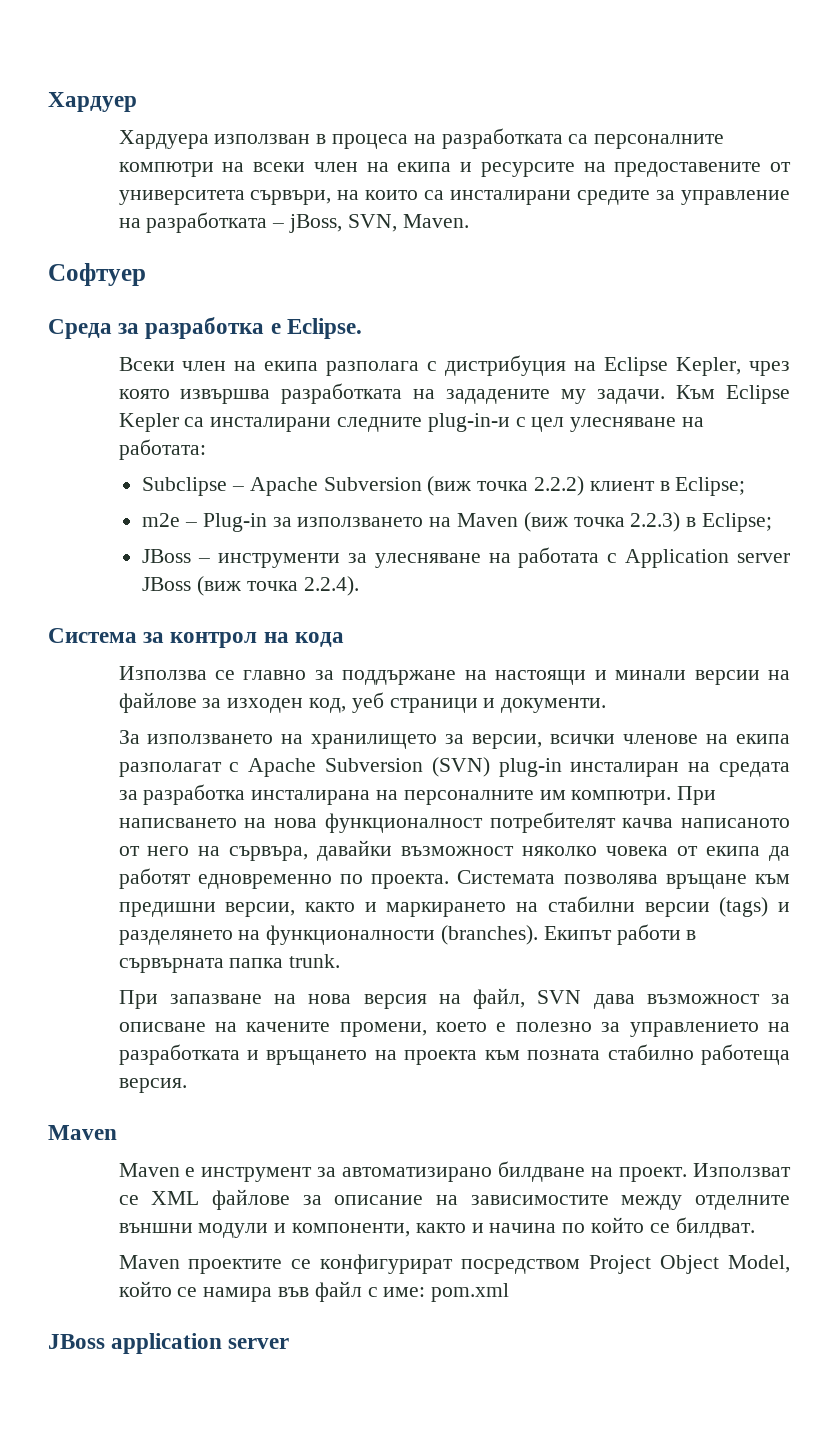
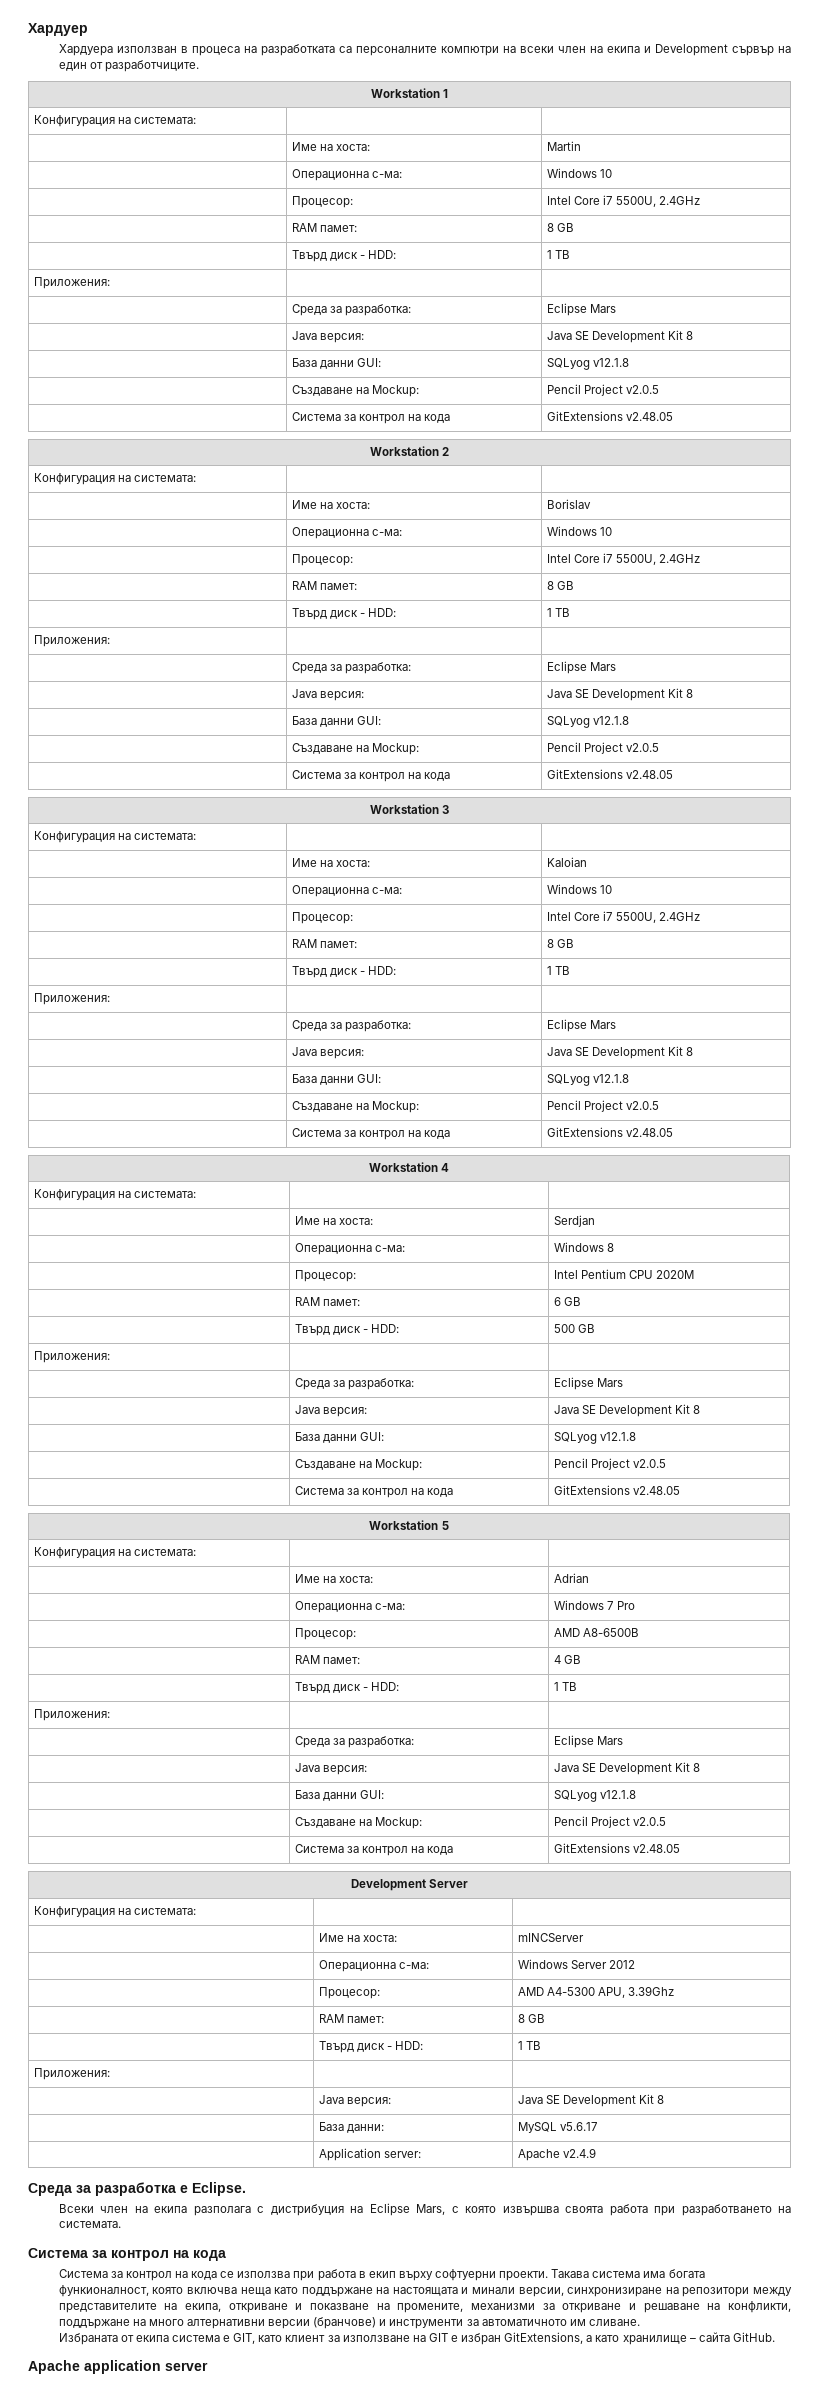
[480,162,791,177] [118,190,790,205] [118,212,469,233] [48,263,146,286] ресурсите на предоставените от университета сървъри, на които са инсталирани средите за управление на разработката – jBoss, SVN, Maven. // Софтуер -> [654,44,791,56] [58,60,199,72] [370,88,449,98] [33,115,197,127] [291,142,371,151] [546,141,581,151] [291,169,402,181] [546,168,612,178] [291,196,353,208] [546,195,701,207] [291,223,357,232] [546,223,574,232] [291,250,397,262] [546,250,570,259] [33,277,110,289] [291,304,412,316] [546,303,616,316] [291,331,364,343] [546,330,694,343] [291,358,382,369] [546,358,629,370] [291,385,420,397] [546,384,660,396] [291,412,451,424] [546,411,673,421] [369,446,450,456] [33,473,197,485] [291,500,371,509] [546,499,591,509] [291,527,402,539] [546,526,612,536] [291,554,353,566] [546,553,701,565] [291,581,357,590] [546,581,574,590] [291,608,397,620] [546,608,570,617] [33,635,110,647] [291,662,412,674] [546,661,616,674] [291,689,364,701] [546,688,694,701] [291,716,382,727] [546,716,629,728] [291,743,420,755] [546,742,660,754] [291,770,451,782] [546,769,673,779] [369,804,450,814] [33,831,197,843] [291,858,371,867] [546,857,587,867] [291,885,402,897] [546,884,612,894] [291,912,353,924] [546,911,701,923] [291,939,357,948] [546,939,574,948] [291,966,397,978] [546,966,570,975] [33,993,110,1005] [291,1020,412,1032] [546,1019,616,1032] [291,1047,364,1059] [546,1046,694,1059] [291,1074,382,1085] [546,1074,629,1086] [291,1101,420,1113] [546,1100,660,1112] [291,1128,451,1140] [546,1127,673,1137] [368,1162,450,1172] [33,1189,197,1201] [294,1216,374,1225] [553,1215,595,1227] [294,1243,405,1255] [553,1242,614,1252] [294,1270,356,1282] [553,1269,695,1279] [294,1297,360,1306] [553,1297,581,1306] [294,1324,400,1336] [553,1324,595,1333] [33,1351,110,1363] [294,1378,415,1390] [553,1377,623,1390] [294,1405,367,1417] [553,1404,701,1417] [294,1432,385,1443] [553,1432,636,1444] [294,1459,423,1471] [553,1458,667,1470] [294,1486,454,1498] [553,1485,680,1495] [369,1520,449,1530] [33,1547,197,1559] [294,1574,374,1583] [553,1573,589,1583] [294,1601,405,1613] [553,1600,636,1610] [294,1628,356,1640] [553,1628,639,1637] [294,1655,360,1664] [553,1655,581,1664] [294,1682,400,1694] [553,1682,577,1691] [33,1709,110,1721] [294,1736,415,1748] [553,1735,623,1748] [294,1763,367,1775] [553,1762,701,1775] [294,1790,385,1801] [553,1790,636,1802] [294,1817,423,1829] [553,1816,667,1828] [294,1844,454,1856] [553,1843,680,1853] [350,1879,469,1891] [33,1906,197,1918] [318,1933,398,1942] [517,1933,584,1942] [318,1960,429,1972] [517,1959,636,1969] [318,1987,380,1999] [517,1986,675,1998] [318,2014,384,2023] [517,2014,545,2023] [318,2041,424,2053] [517,2041,541,2050] [33,2068,110,2080] [318,2095,391,2107] [517,2094,665,2107] [318,2122,384,2133] [517,2122,598,2133] [318,2148,421,2161] [517,2148,596,2161] Development сървър на един от разработчиците. // Workstation 1 // Конфигурация на системата: | | // | Име на хоста: | Martin // | Операционна с-ма: | Windows 10 // | Процесор: | Intel Core i7 5500U, 2.4GHz // | RAM памет: | 8 GB // | Твърд диск - HDD: | 1 TB // Приложения: | | // | Среда за разработка: | Eclipse Mars // | Java версия: | Java SE Development Kit 8 // | База данни GUI: | SQLyog v12.1.8 // | Създаване на Mockup: | Pencil Project v2.0.5 // | Система за контрол на кода | GitExtensions v2.48.05 // Workstation 2 // Конфигурация на системата: | | // | Име на хоста: | Borislav // | Операционна с-ма: | Windows 10 // | Процесор: | Intel Core i7 5500U, 2.4GHz // | RAM памет: | 8 GB // | Твърд диск - HDD: | 1 TB // Приложения: | | // | Среда за разработка: | Eclipse Mars // | Java версия: | Java SE Development Kit 8 // | База данни GUI: | SQLyog v12.1.8 // | Създаване на Mockup: | Pencil Project v2.0.5 // | Система за контрол на кода | GitExtensions v2.48.05 // Workstation 3 // Конфигурация на системата: | | // | Име на хоста: | Kaloian // | Операционна с-ма: | Windows 10 // | Процесор: | Intel Core i7 5500U, 2.4GHz // | RAM памет: | 8 GB // | Твърд диск - HDD: | 1 TB // Приложения: | | // | Среда за разработка: | Eclipse Mars // | Java версия: | Java SE Development Kit 8 // | База данни GUI: | SQLyog v12.1.8 // | Създаване на Mockup: | Pencil Project v2.0.5 // | Система за контрол на кода | GitExtensions v2.48.05 // Workstation 4 // Конфигурация на системата: | | // | Име на хоста: | Serdjan // | Операционна с-ма: | Windows 8 // | Процесор: | Intel Pentium CPU 2020M // | RAM памет: | 6 GB // | Твърд диск - HDD: | 500 GB // Приложения: | | // | Среда за разработка: | Eclipse Mars // | Java версия: | Java SE Development Kit 8 // | База данни GUI: | SQLyog v12.1.8 // | Създаване на Mockup: | Pencil Project v2.0.5 // | Система за контрол на кода | GitExtensions v2.48.05 // Workstation 5 // Конфигурация на системата: | | // | Име на хоста: | Adrian // | Операционна с-ма: | Windows 7 Pro // | Процесор: | AMD A8-6500B // | RAM памет: | 4 GB // | Твърд диск - HDD: | 1 TB // Приложения: | | // | Среда за разработка: | Eclipse Mars // | Java версия: | Java SE Development Kit 8 // | База данни GUI: | SQLyog v12.1.8 // | Създаване на Mockup: | Pencil Project v2.0.5 // | Система за контрол на кода | GitExtensions v2.48.05 // Development Server // Конфигурация на системата: | | // | Име на хоста: | mINCServer // | Операционна с-ма: | Windows Server 2012 // | Процесор: | AMD A4-5300 APU, 3.39Ghz // | RAM памет: | 8 GB // | Твърд диск - HDD: | 1 TB // Приложения: | | // | Java версия: | Java SE Development Kit 8 // | База данни: | MySQL v5.6.17 // | Application server: | Apache v2.4.9
[676,357,790,376] [118,383,790,404] [118,413,704,432] [118,439,206,460] [142,476,746,496] [142,512,773,532] [142,547,790,568] [142,576,359,596] Kepler, чрез която извършва разработката на зададените му задачи. Към Eclipse Kepler са инсталирани следните plug-in-и с цел улесняване на работата: // Subclipse – Apache Subversion (виж точка 2.2.2) клиент в Eclipse; // m2е – Plug-in за използването на Maven (виж точка 2.2.3) в Eclipse; // JBoss – инструменти за улесняване на работата с Application server JBoss (виж точка 2.2.4). -> [416,2204,791,2216] [58,2221,121,2228] Mars, с която извършва своята работа при разработването на системата.
[118,666,587,685] Използва се главно за поддържане на настоящи -> [58,2269,705,2281] [58,2285,458,2297] Система за контрол на кода се използва при работа в екип върху софтуерни проекти. Такава система има богата функионалност, която включва неща като поддържане на настоящата
[694,670,790,685] [118,692,607,713] [118,730,790,749] [118,757,790,777] [118,784,717,805] [118,812,790,833] [118,840,790,861] [118,868,790,889] [118,896,790,917] [118,924,697,945] [118,954,341,973] [118,988,790,1009] [118,1022,790,1037] [118,1044,790,1065] [118,1078,187,1093] [48,1125,117,1140] [118,1161,791,1182] [118,1189,790,1210] [118,1217,755,1238] [118,1254,790,1274] [118,1281,510,1302] [48,1334,105,1349] версии на файлове за изходен код, уеб страници и документи. // За използването на хранилището за версии, всички членове на екипа разполагат с Apache Subversion (SVN) plug-in инсталиран на средата за разработка инсталирана на персоналните им компютри. При написването на нова функционалност потребителят качва написаното от него на сървъра, давайки възможност няколко човека от екипа да работят едновременно по проекта. Системата позволява връщане към предишни версии, както и маркирането на стабилни версии (tags) и разделянето на функционалности (branches). Екипът работи в сървърната папка trunk. // При запазване на нова версия на файл, SVN дава възможност за описване на качените промени, което е полезно за управлението на разработката и връщането на проекта към позната стабилно работеща версия. // Maven // Maven е инструмент за автоматизирано билдване на проект. Използват се XML файлове за описание на зависимостите между отделните външни модули и компоненти, както и начина по който се билдват. // Maven проектите се конфигурират посредством Project Object Model, който се намира във файл с име: pom.xml // JBoss -> [518,2287,792,2297] [58,2301,791,2313] [58,2317,640,2329] [58,2332,775,2345] [28,2360,80,2374] версии, синхронизиране на репозитори между представителите на екипа, откриване и показване на промените, механизми за откриване и решаване на конфликти, поддържане на много алтернативни версии (бранчове) и инструменти за автоматичното им сливане. // Избраната от екипа система е GIT, като клиент за използване на GIT е избран GitExtensions, а като хранилище – сайта GitHub. // Apache

